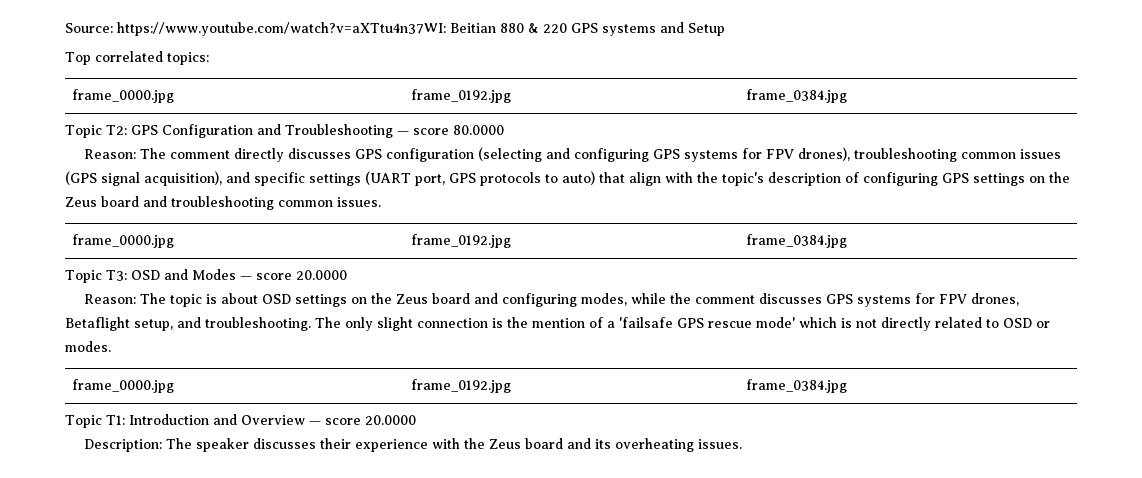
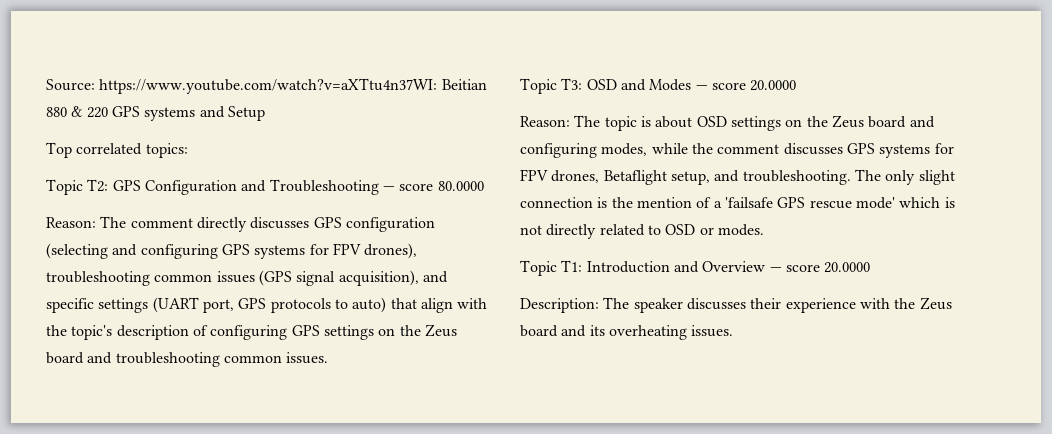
[71,89,174,103] [410,89,511,103] [745,89,847,103] // frame_0000.jpg | frame_0192.jpg | frame_0384.jpg -> (188, 150) none
[71,234,174,248] [410,234,511,248] [745,234,847,248] // frame_0000.jpg | frame_0192.jpg | frame_0384.jpg -> (329, 358) none
[71,379,174,393] [410,379,511,393] [745,379,847,393] // frame_0000.jpg | frame_0192.jpg | frame_0384.jpg -> (764, 230) none

